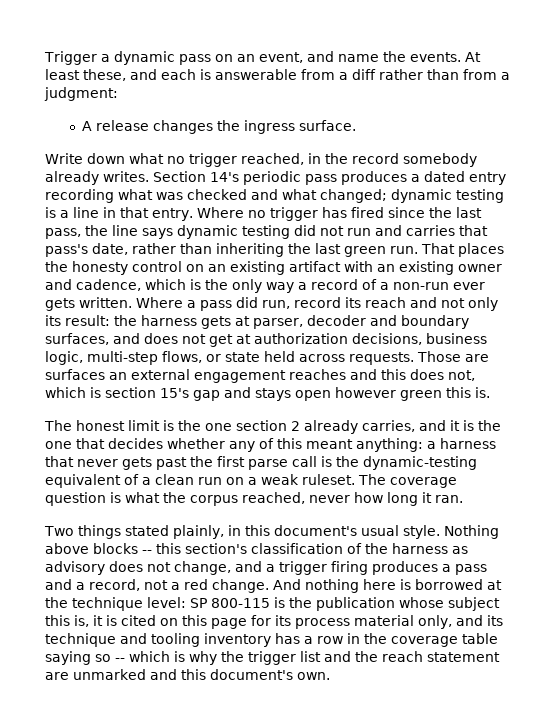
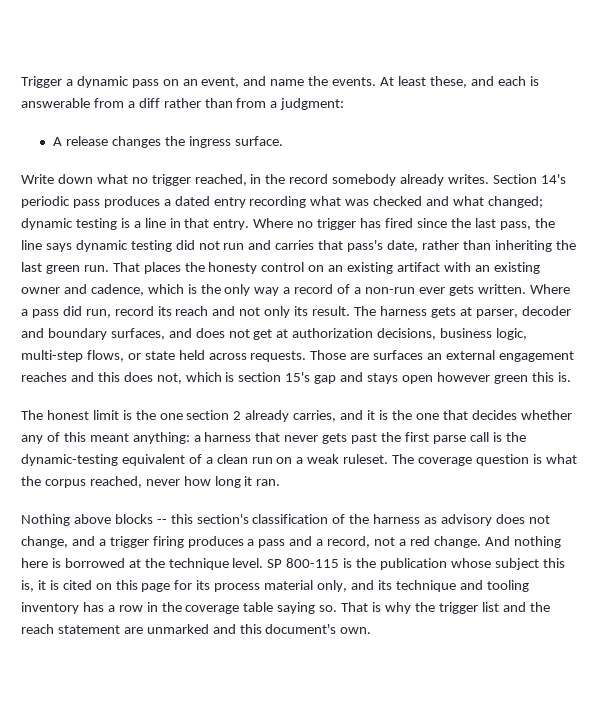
[65,315,137,326] result: the -> [312,306,376,316] result. The
[44,525,440,539] Two things stated plainly, in this document's usual style. -> (281, 482) none
[147,597,186,608] level: -> [232,558,264,568] level.
[95,651,170,662] so -- which -> [319,602,369,612] so. That

